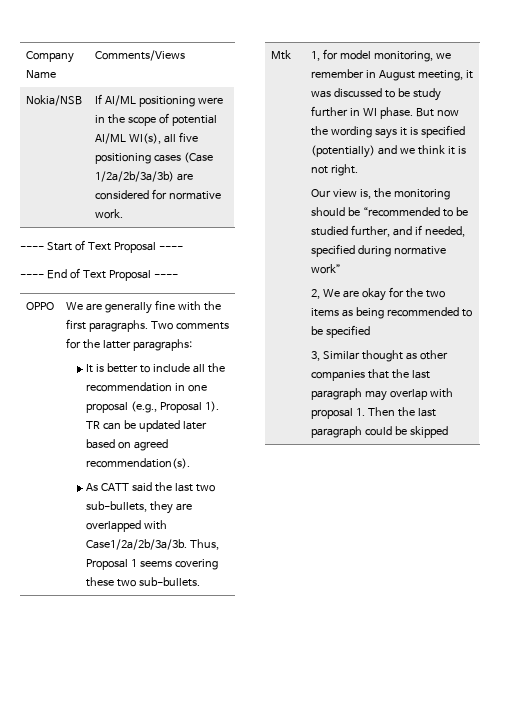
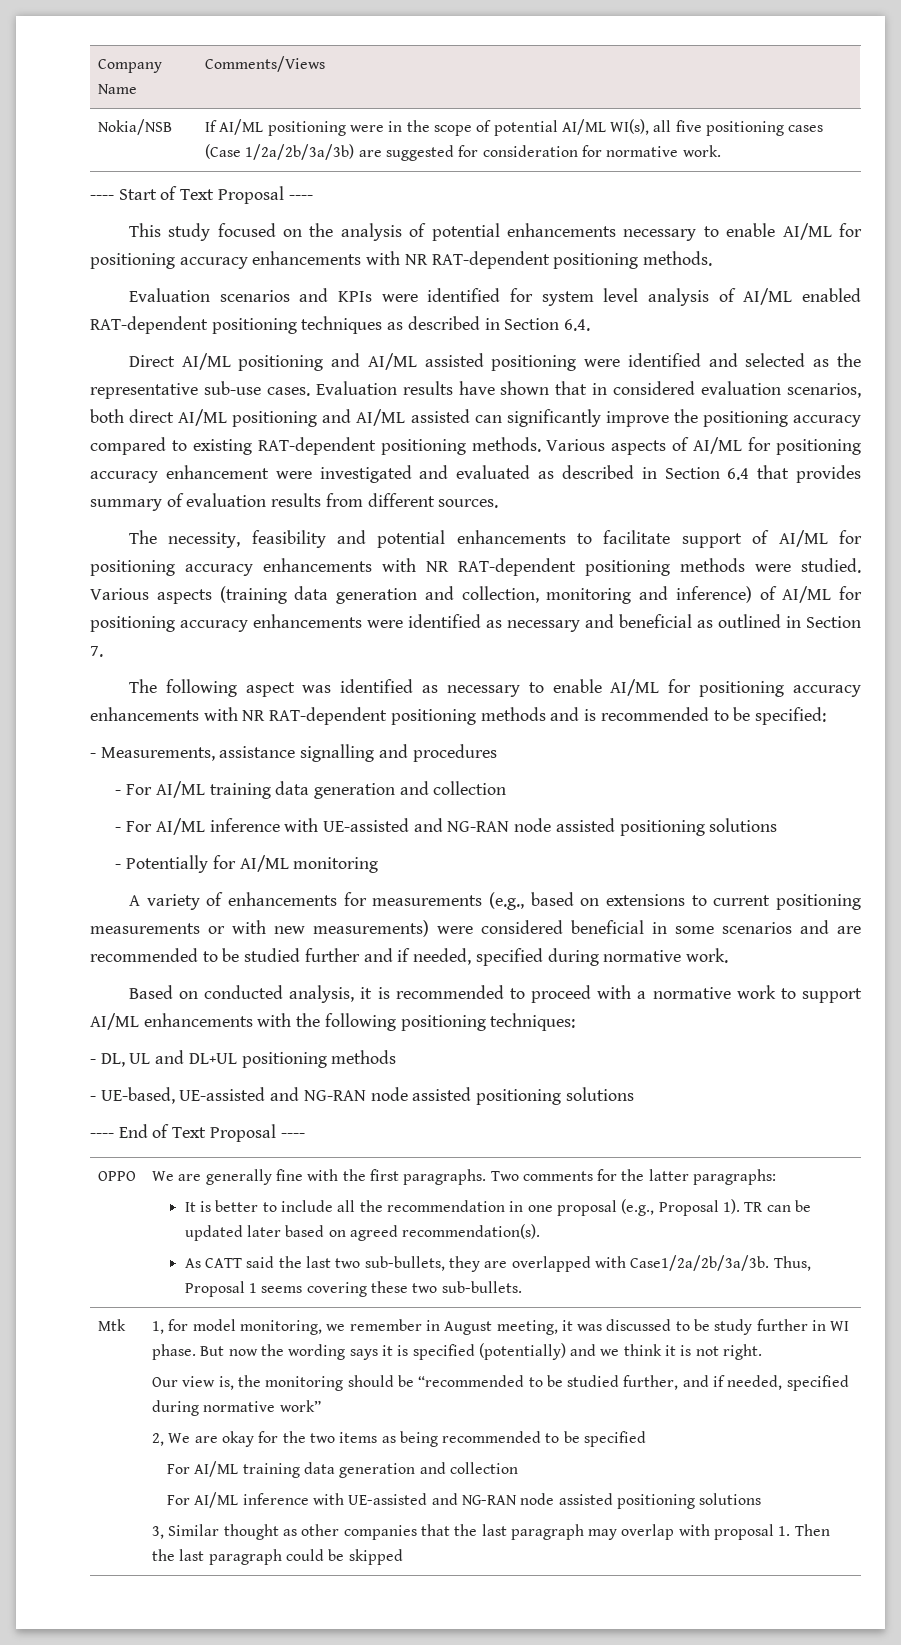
[94,190,149,200] considered -> [385,145,578,161] suggested for consideration
(183, 248) none -> [128,223,863,241] [90,251,713,269] [128,288,861,306] [90,316,591,334] [128,353,861,371] [90,381,862,399] [90,409,862,427] [90,437,861,455] [90,465,862,483] [90,493,499,511] [128,530,863,548] [90,558,861,576] [90,586,862,604] [90,614,861,632] [90,646,103,657] [128,679,862,697] [90,707,826,725] [90,744,497,762] [115,781,507,799] [115,818,778,836] [115,855,379,873] [128,892,861,910] [90,920,861,937] [90,948,728,966] [128,985,863,1003] [90,1013,576,1031] [90,1050,397,1068] [90,1087,634,1105] // This study focused on the analysis of potential enhancements necessary to enable AI/ML for positioning accuracy enhancements with NR RAT-dependent positioning methods. // Evaluation scenarios and KPIs were identified for system level analysis of AI/ML enabled RAT-dependent positioning techniques as described in Section 6.4. // Direct AI/ML positioning and AI/ML assisted positioning were identified and selected as the representative sub-use cases. Evaluation results have shown that in considered evaluation scenarios, both direct AI/ML positioning and AI/ML assisted can significantly improve the positioning accuracy compared to existing RAT-dependent positioning methods. Various aspects of AI/ML for positioning accuracy enhancement were investigated and evaluated as described in Section 6.4 that provides summary of evaluation results from different sources. // The necessity, feasibility and potential enhancements to facilitate support of AI/ML for positioning accuracy enhancements with NR RAT-dependent positioning methods were studied. Various aspects (training data generation and collection, monitoring and inference) of AI/ML for positioning accuracy enhancements were identified as necessary and beneficial as outlined in Section 7. // The following aspect was identified as necessary to enable AI/ML for positioning accuracy enhancements with NR RAT-dependent positioning methods and is recommended to be specified: // - Measurements, assistance signalling and procedures // - For AI/ML training data generation and collection // - For AI/ML inference with UE-assisted and NG-RAN node assisted positioning solutions // - Potentially for AI/ML monitoring // A variety of enhancements for measurements (e.g., based on extensions to current positioning measurements or with new measurements) were considered beneficial in some scenarios and are recommended to be studied further and if needed, specified during normative work. // Based on conducted analysis, it is recommended to proceed with a normative work to support AI/ML enhancements with the following positioning techniques: // - DL, UL and DL+UL positioning methods // - UE-based, UE-assisted and NG-RAN node assisted positioning solutions
(370, 331) none -> [167,1461,519,1478] [167,1492,762,1509] // For AI/ML training data generation and collection // For AI/ML inference with UE-assisted and NG-RAN node assisted positioning solutions

